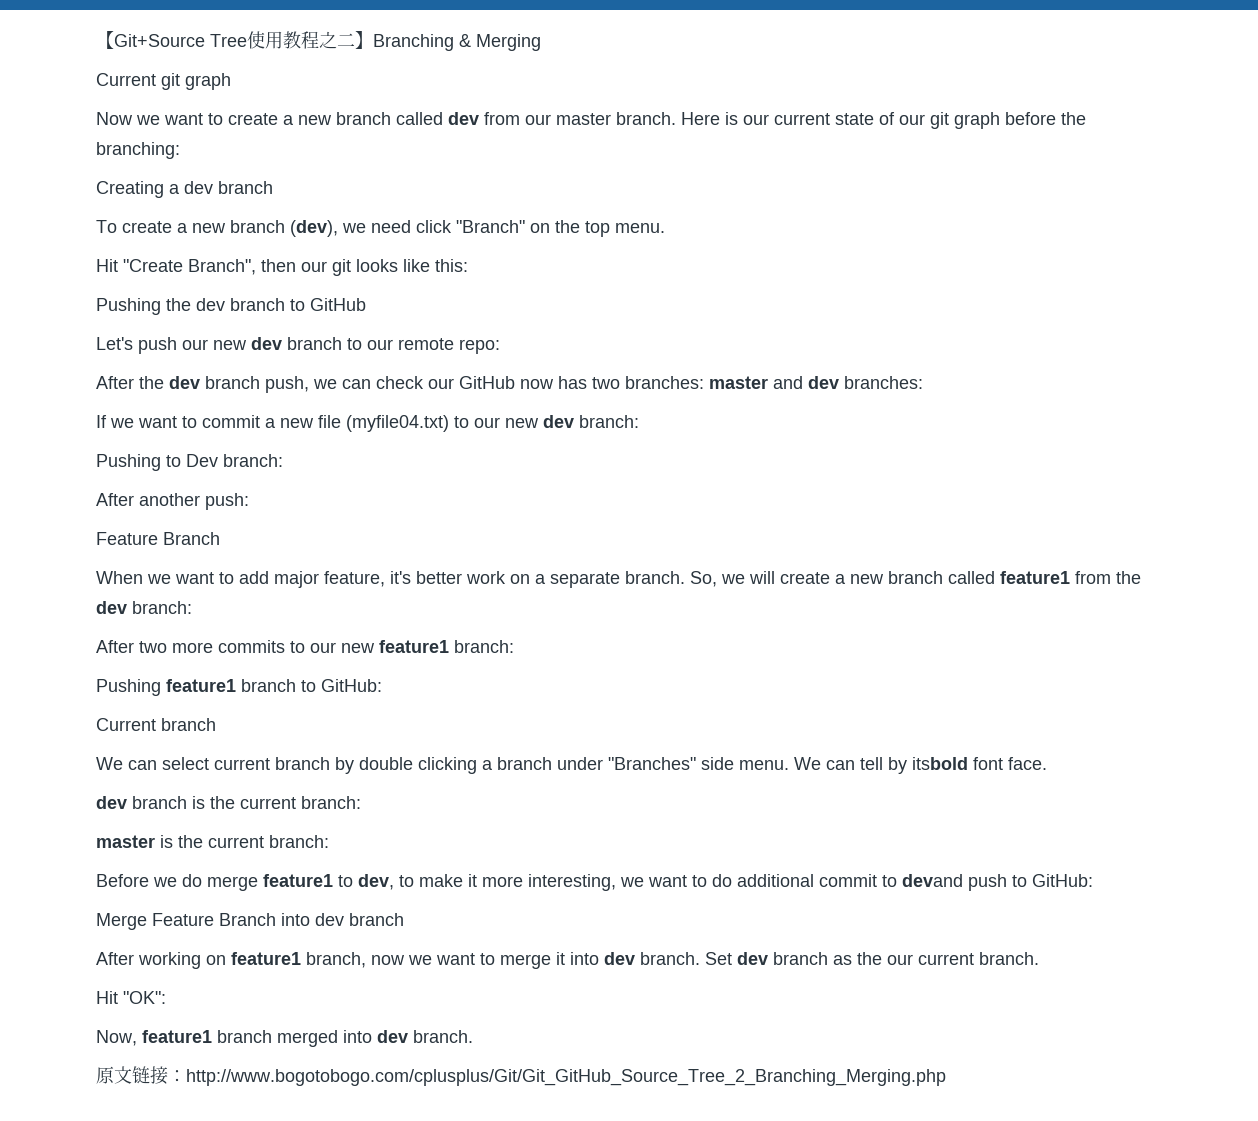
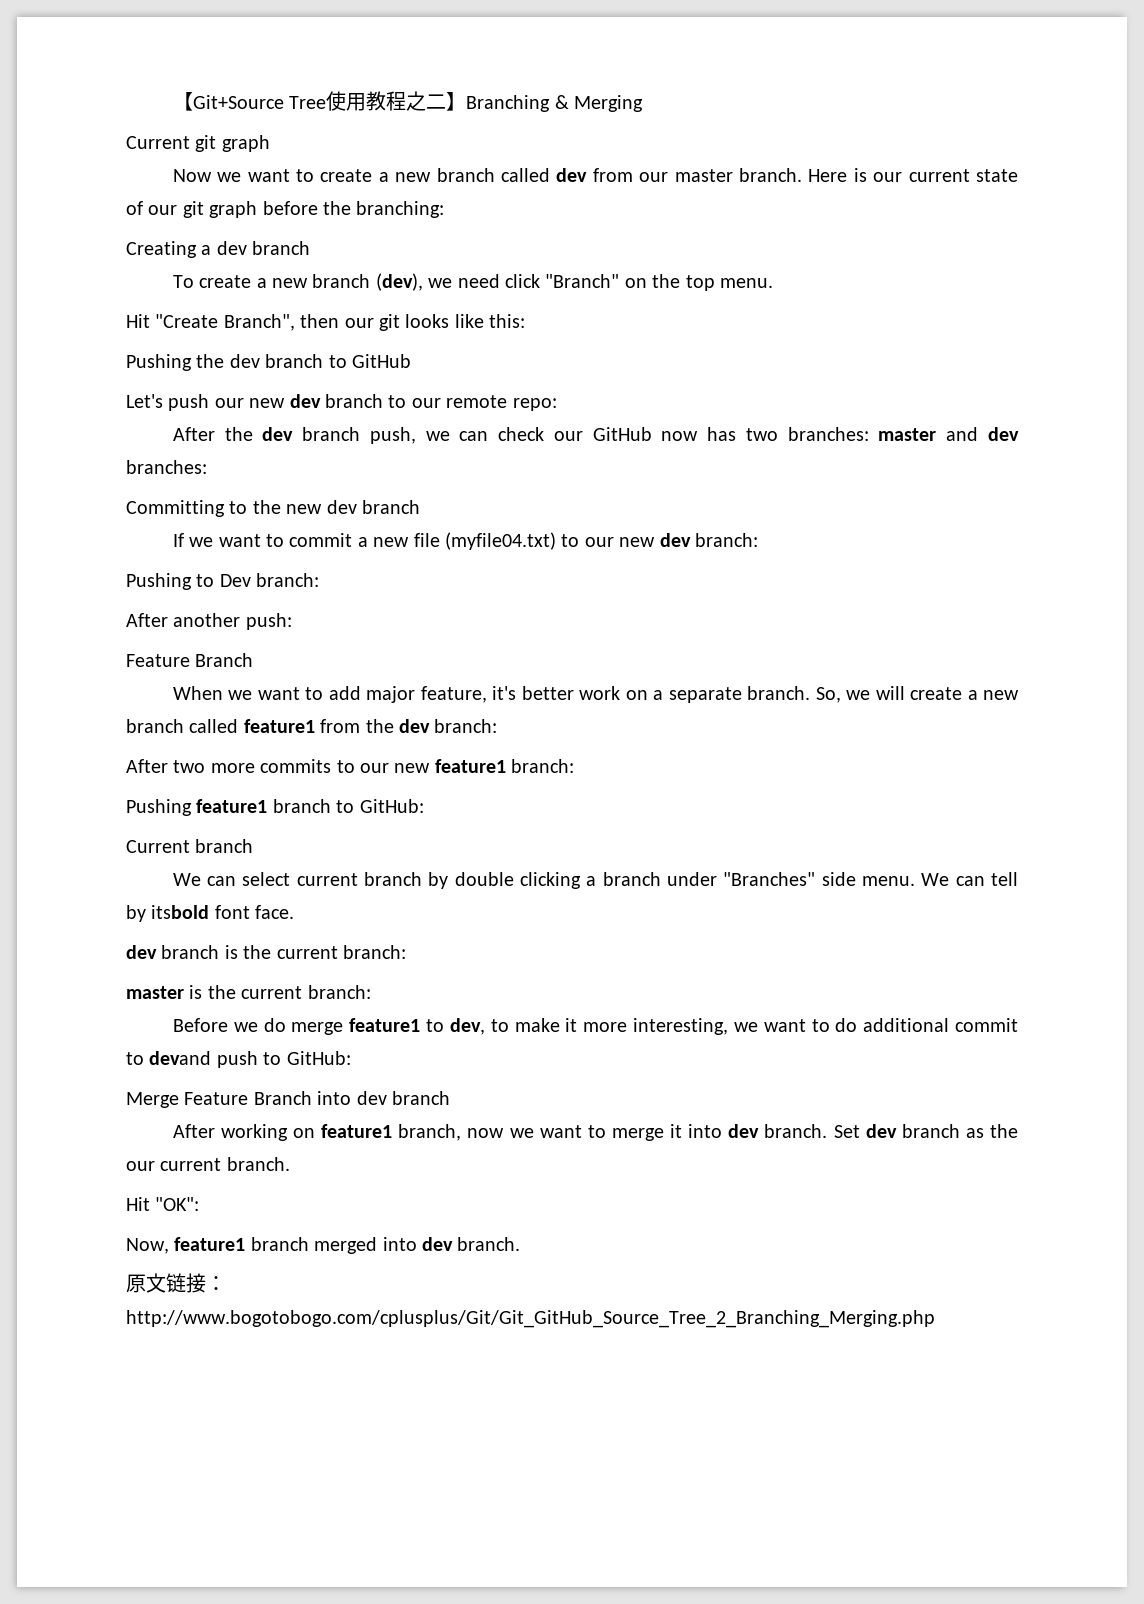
(923, 382) none -> [126,500,420,517] // Committing to the new dev branch

